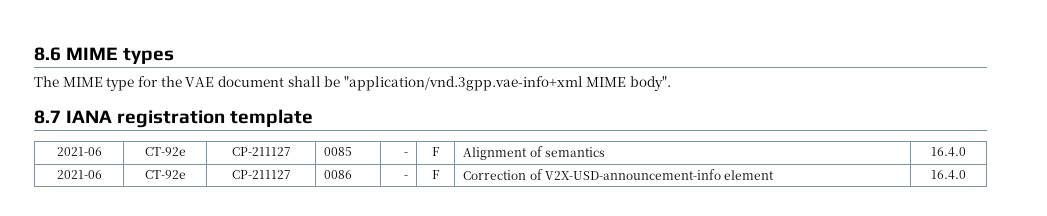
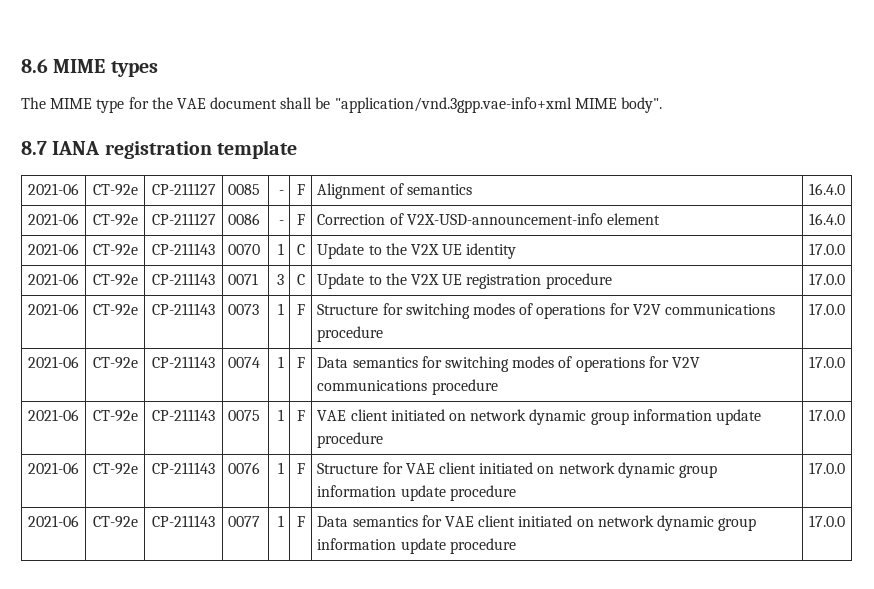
(966, 175) none -> [28,243,79,255] [92,244,138,256] [152,243,215,255] [228,244,261,255] [277,243,284,255] [296,244,305,255] [317,243,517,259] [809,243,845,255] [28,273,79,285] [92,274,138,286] [152,273,215,285] [228,273,259,285] [276,274,284,285] [296,274,305,285] [317,273,612,289] [809,273,845,285] [28,303,79,315] [92,304,138,316] [152,303,215,315] [228,304,260,315] [277,303,284,315] [296,304,305,315] [317,303,775,319] [317,326,384,342] [809,303,845,315] [28,356,79,368] [92,357,138,369] [152,356,215,368] [228,357,261,368] [277,356,284,368] [296,357,305,368] [317,356,700,372] [317,379,498,395] [809,356,845,368] [28,409,79,421] [92,410,138,422] [152,409,215,421] [228,410,261,421] [277,409,284,421] [296,410,305,421] [317,409,761,425] [317,432,384,448] [809,409,845,421] [28,462,79,474] [92,463,138,475] [152,462,215,474] [228,462,261,474] [277,462,284,474] [296,463,305,474] [317,462,717,478] [317,485,516,501] [809,462,845,474] [28,515,79,527] [92,516,138,528] [152,515,215,527] [228,516,261,527] [277,515,284,527] [296,516,305,527] [317,515,757,531] [317,538,516,554] [809,515,845,527] // 2021-06 | CT-92e | CP-211143 | 0070 | 1 | C | Update to the V2X UE identity | 17.0.0 // 2021-06 | CT-92e | CP-211143 | 0071 | 3 | C | Update to the V2X UE registration procedure | 17.0.0 // 2021-06 | CT-92e | CP-211143 | 0073 | 1 | F | Structure for switching modes of operations for V2V communications procedure | 17.0.0 // 2021-06 | CT-92e | CP-211143 | 0074 | 1 | F | Data semantics for switching modes of operations for V2V communications procedure | 17.0.0 // 2021-06 | CT-92e | CP-211143 | 0075 | 1 | F | VAE client initiated on network dynamic group information update procedure | 17.0.0 // 2021-06 | CT-92e | CP-211143 | 0076 | 1 | F | Structure for VAE client initiated on network dynamic group information update procedure | 17.0.0 // 2021-06 | CT-92e | CP-211143 | 0077 | 1 | F | Data semantics for VAE client initiated on network dynamic group information update procedure | 17.0.0

